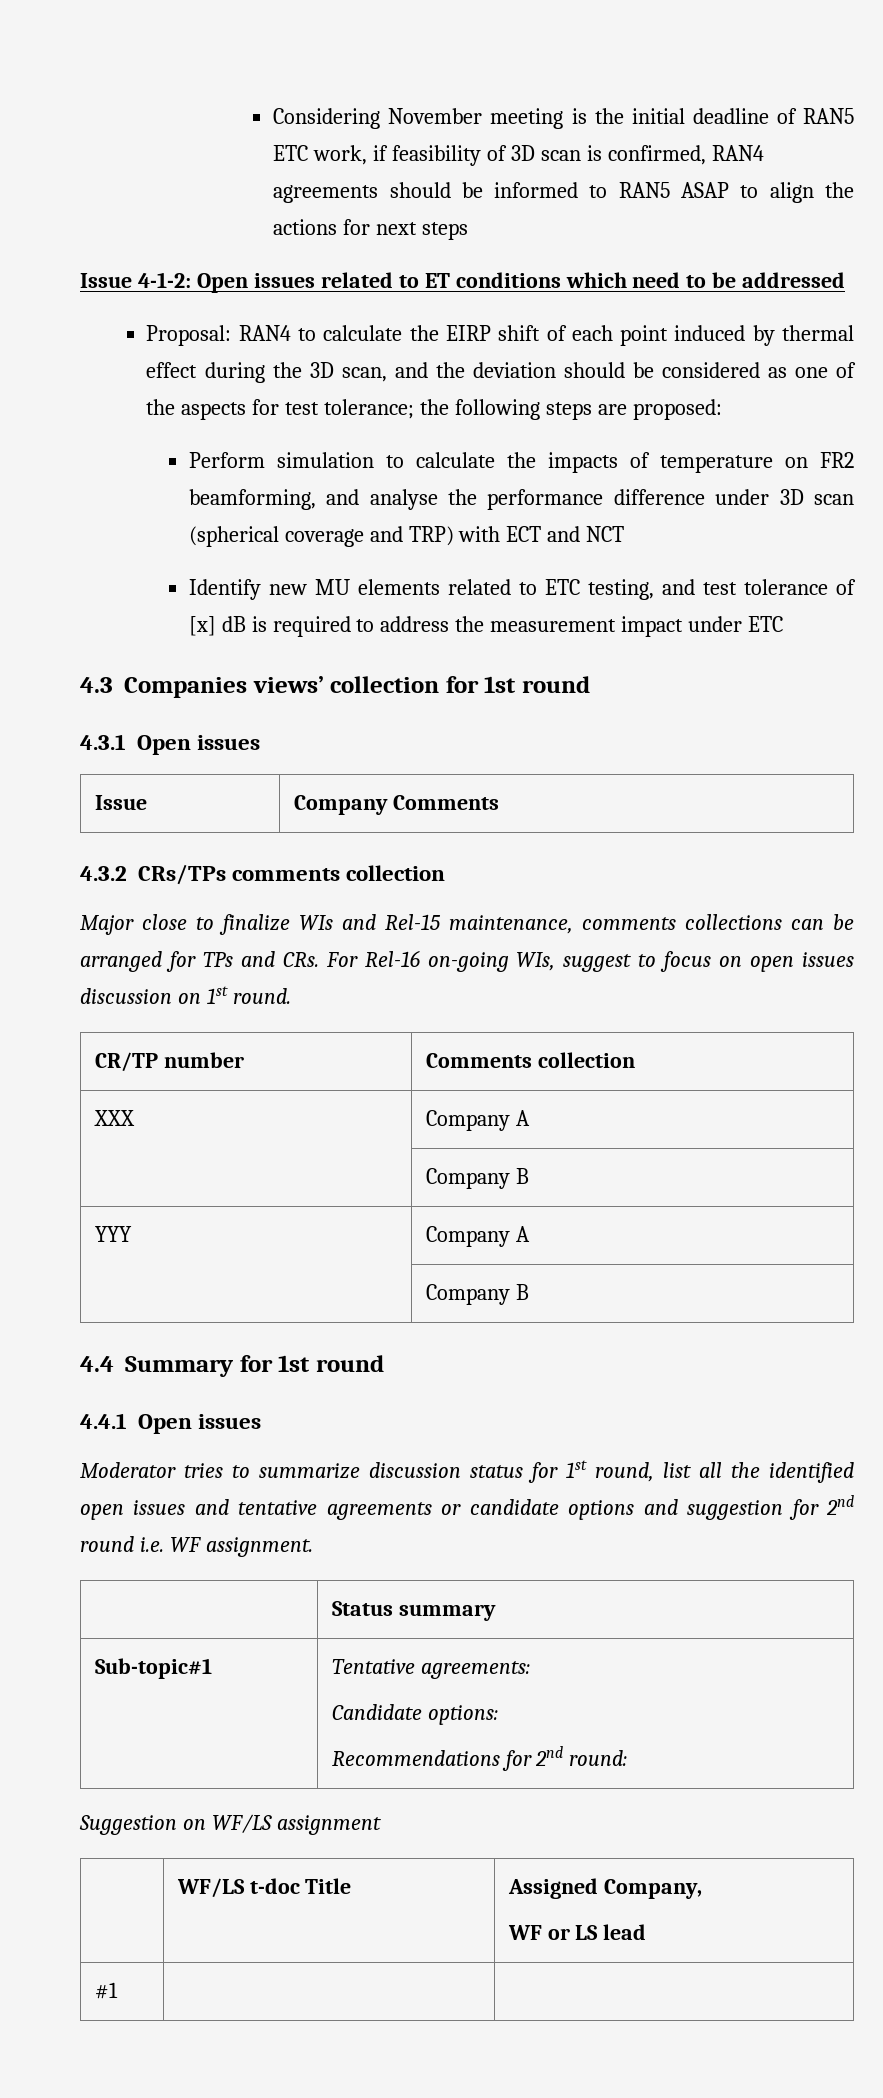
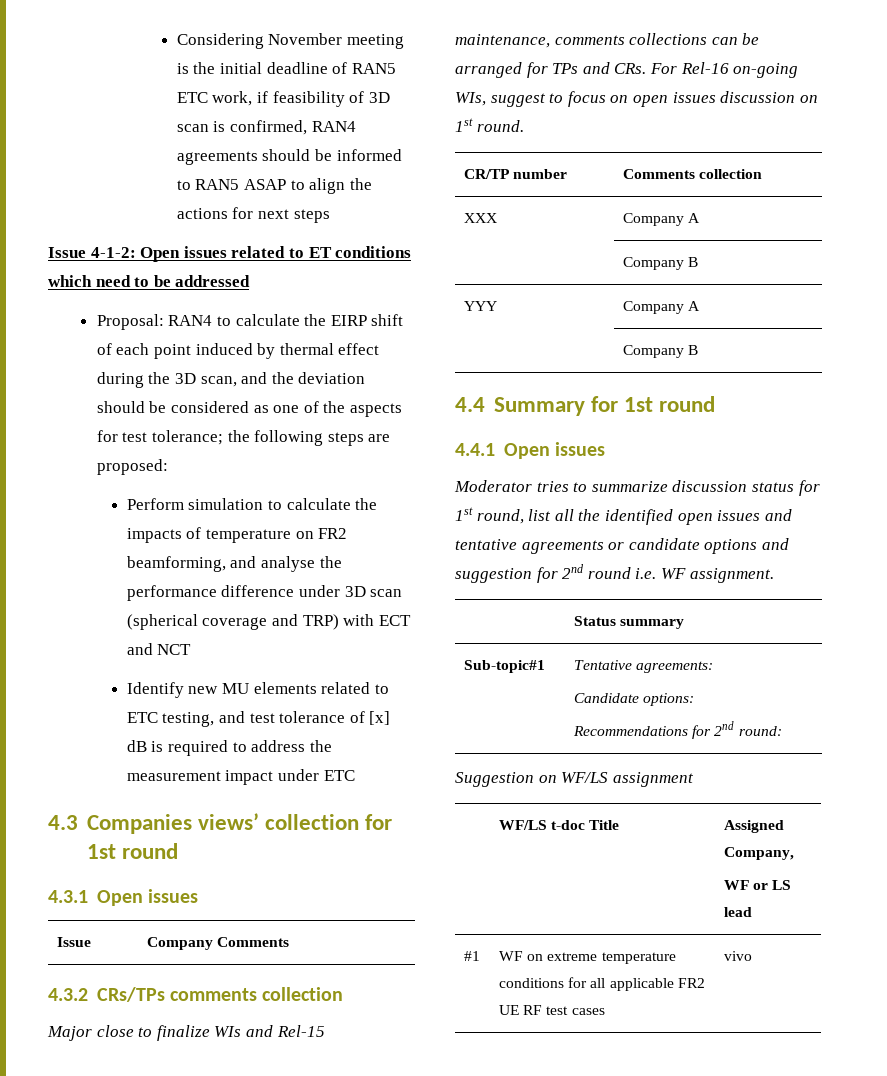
(118, 1990) | -> [499,951,676,964] [499,977,705,991] [499,1005,605,1015] [724,951,753,961] WF on extreme temperature conditions for all applicable FR2 UE RF test cases | vivo

